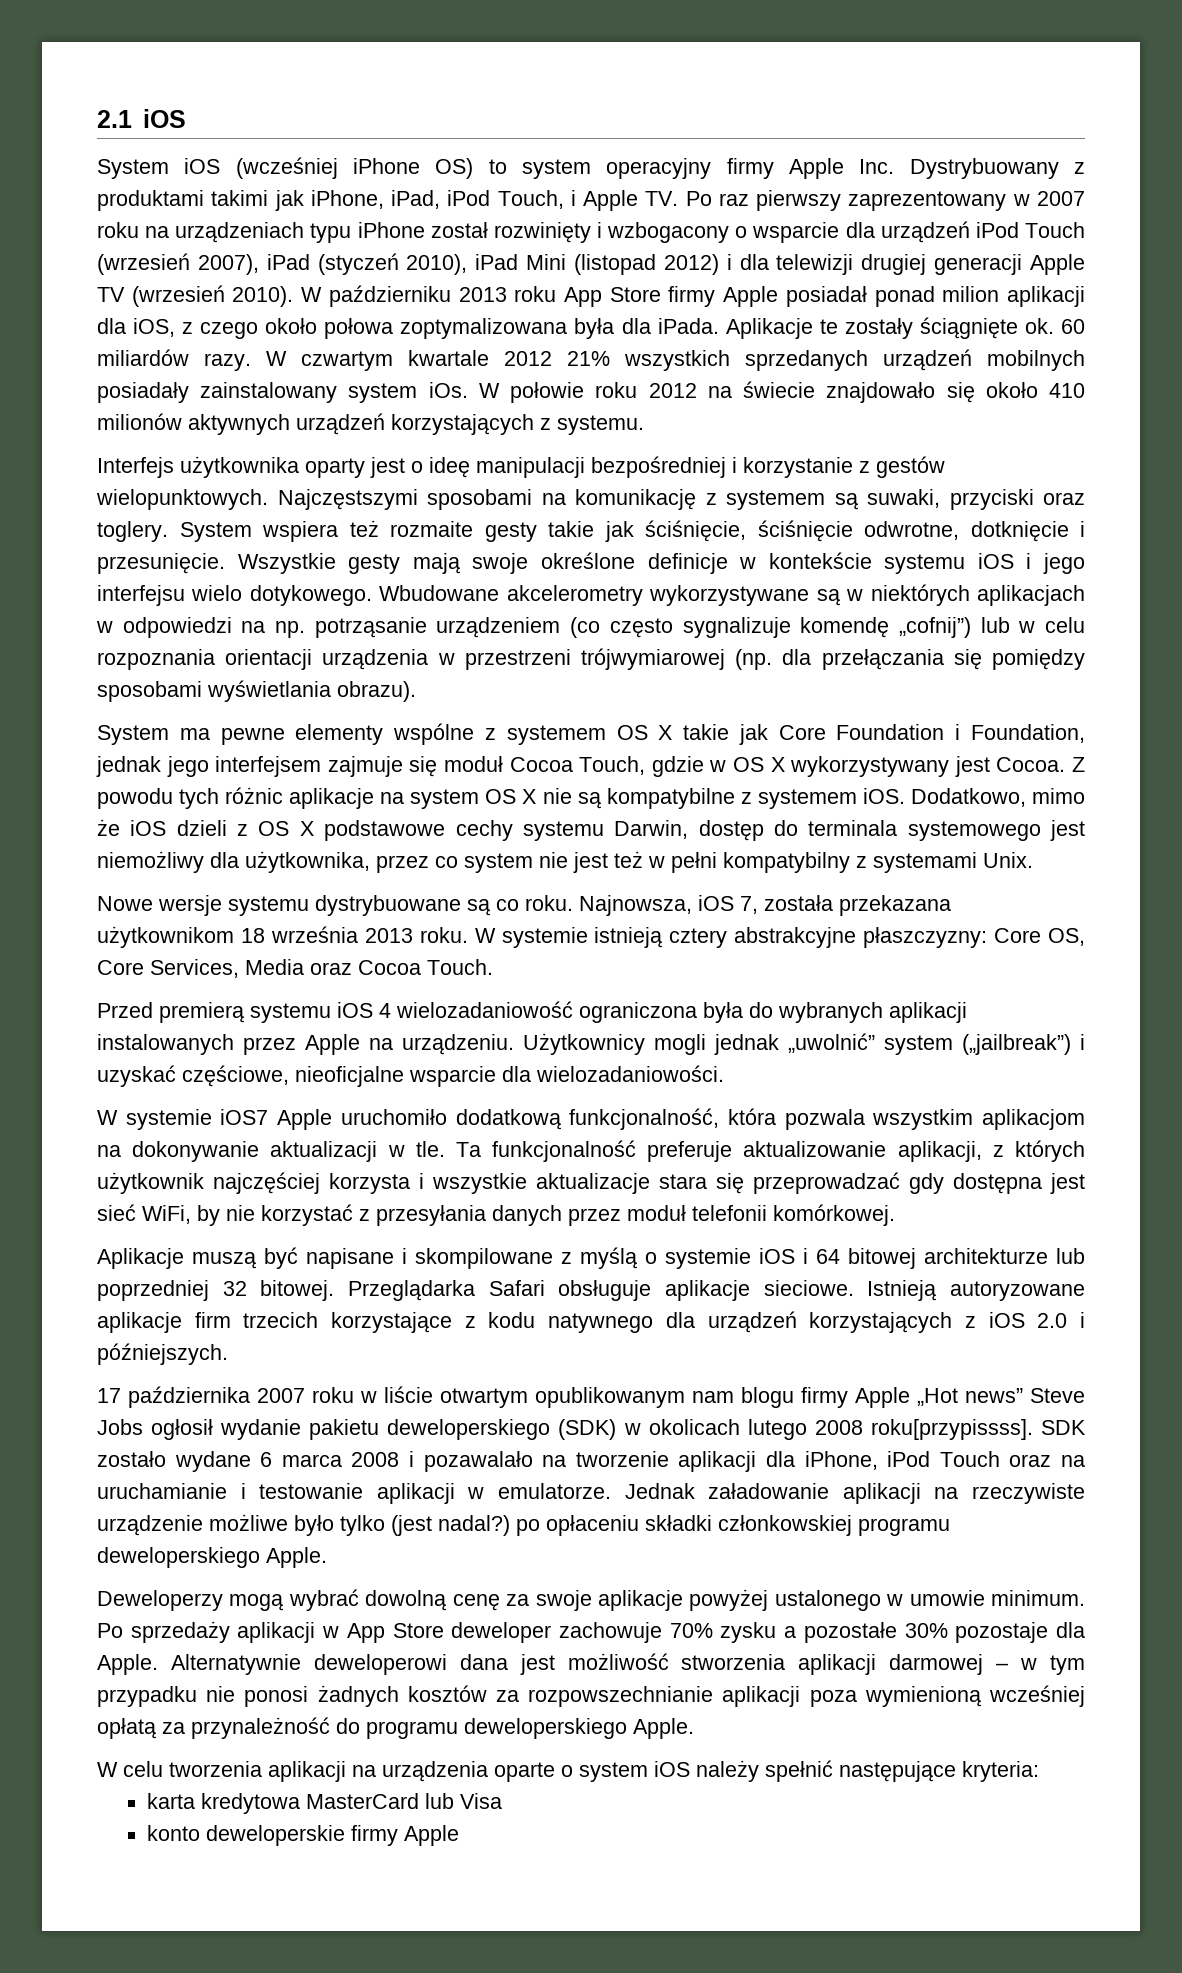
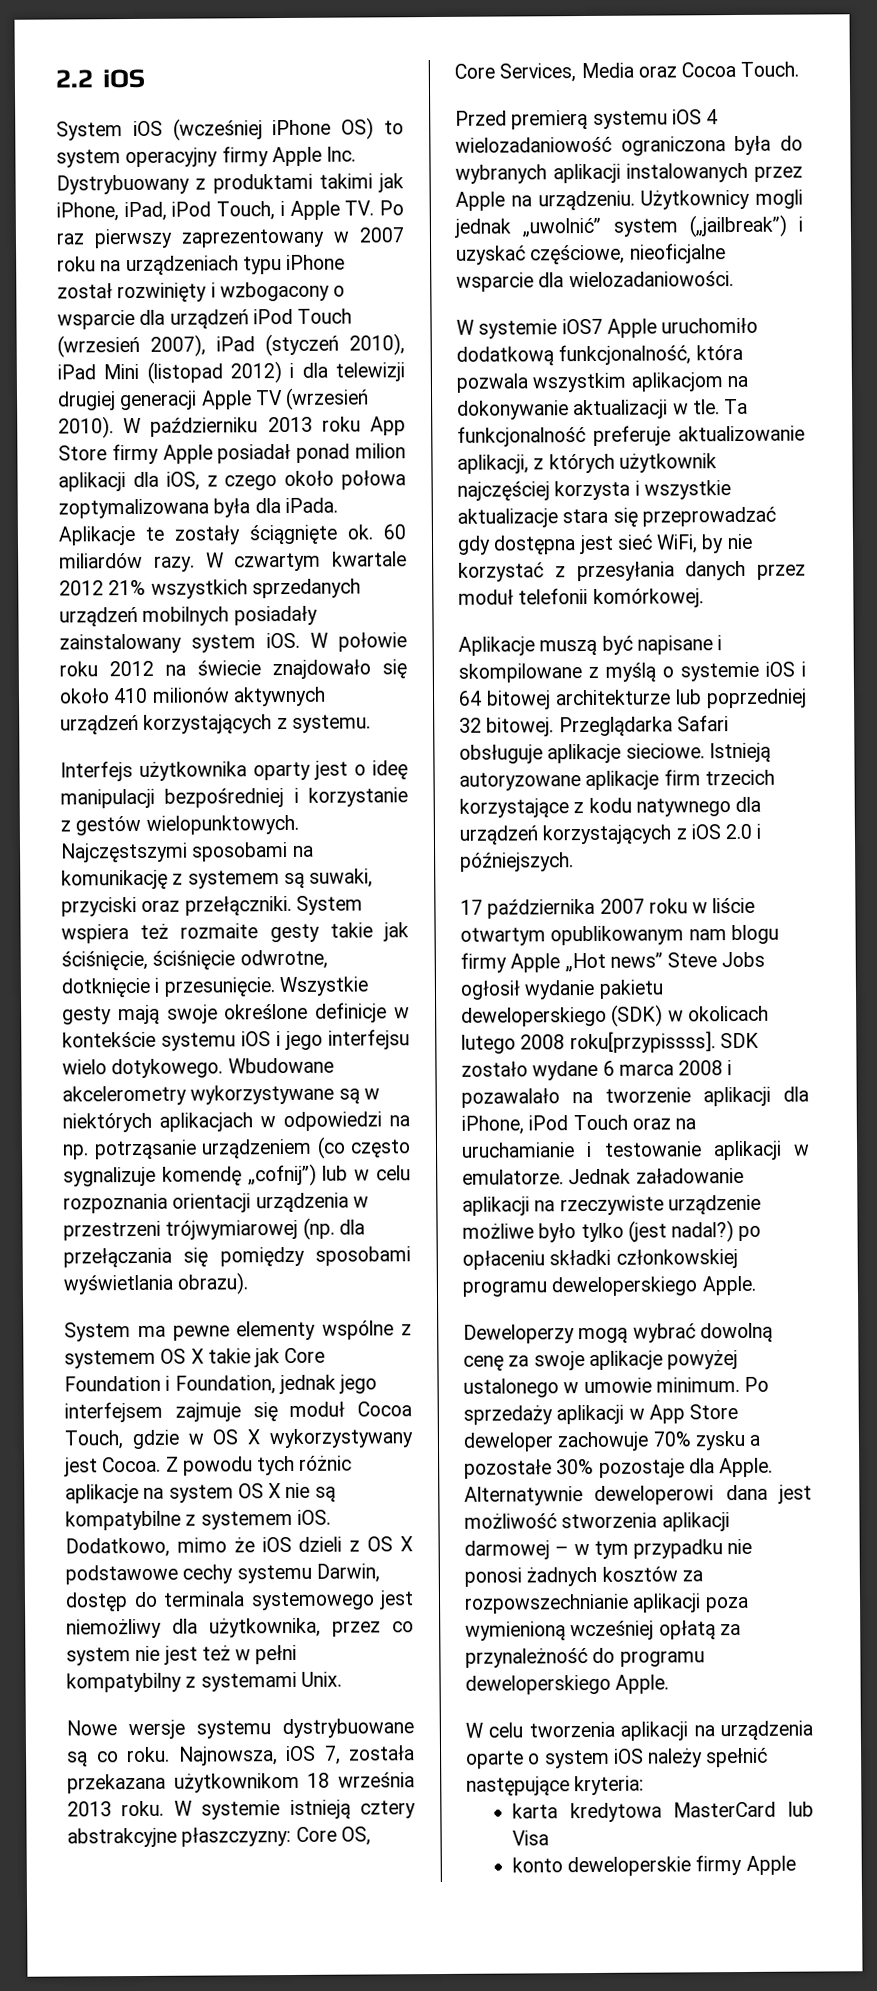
[97,110,132,128] 2.1 -> [55,69,93,88] 2.2
[428,382,468,398] iOs. -> [266,632,300,649] iOS.
[97,521,168,542] toglery. -> [184,895,292,916] przełączniki.

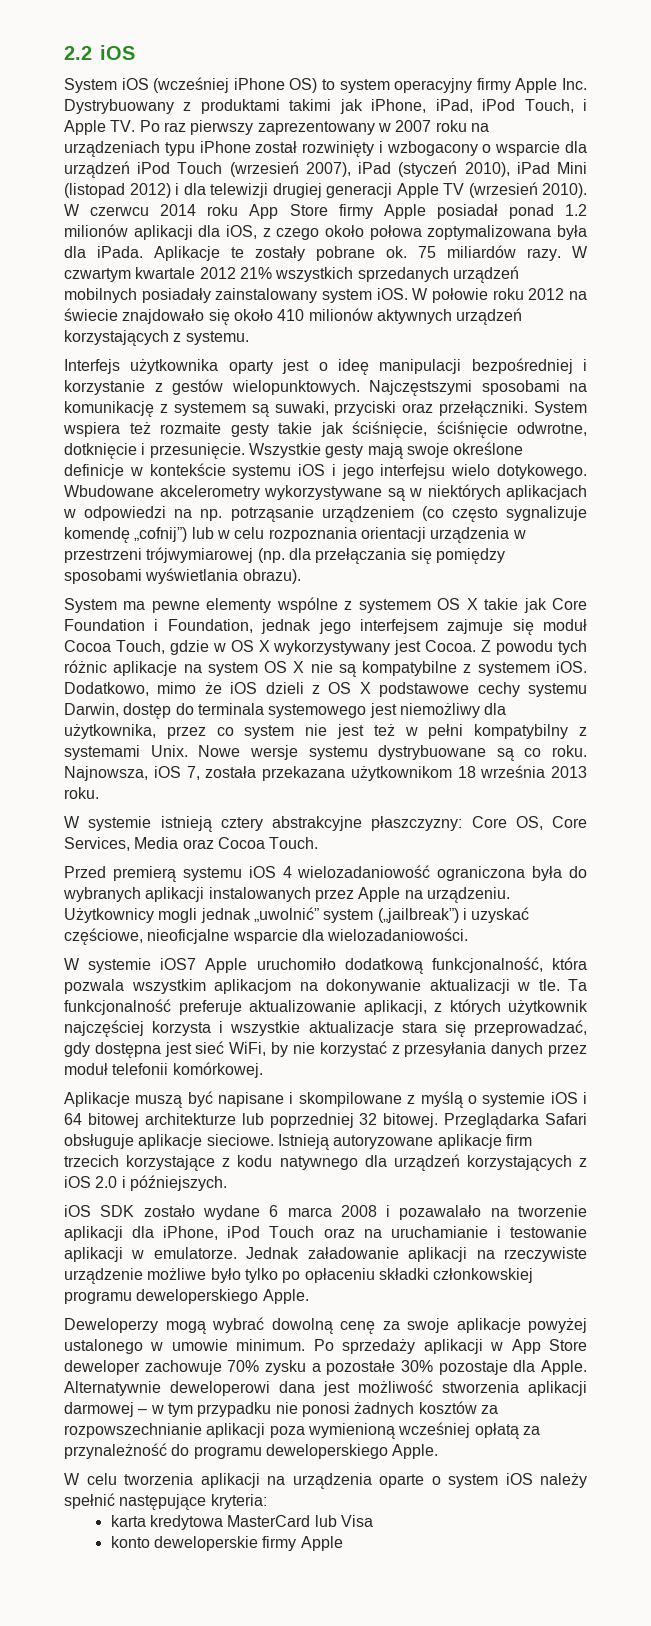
[150,416,313,437] październiku 2013 -> [90,204,197,216] czerwcu 2014
[355,443,407,459] milion -> [565,204,588,216] [64,224,128,237] 1.2 milionów
[249,524,406,545] ściągnięte ok. 60 -> [316,246,436,261] pobrane ok. 75
(342, 1679) // -> (188, 751) none
(165, 1808) none -> (99, 793) //
[641,506,776,527] przeprowadzać -> [474,1020,587,1036] przeprowadzać,
[460,897,756,919] [460,924,779,946] [460,951,766,973] [460,979,664,1000] [461,1004,769,1027] [461,1031,716,1054] 17 października 2007 roku w liście otwartym opublikowanym nam blogu firmy Apple „Hot news” Steve Jobs ogłosił wydanie pakietu deweloperskiego (SDK) w okolicach lutego 2008 roku[przypissss]. -> [64,1205,91,1217] iOS
[627,1220,735,1243] (jest nadal?) -> (278, 1275) none

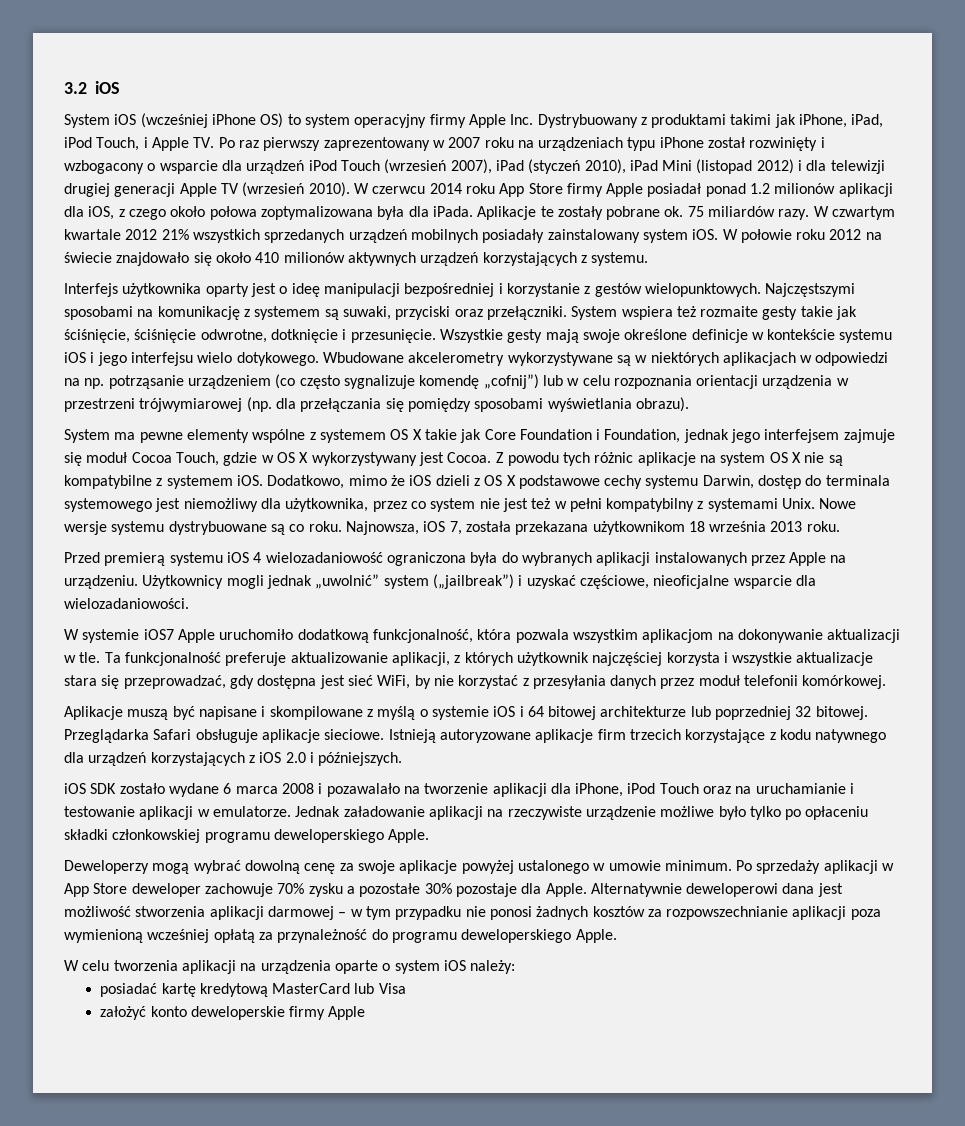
[64,46,92,60] 2.2 -> [64,82,87,94] 3.2
[64,816,587,832] [64,837,319,851] // W systemie istnieją cztery abstrakcyjne płaszczyzny: Core OS, Core Services, Media oraz Cocoa Touch. -> (840, 526) none
[540,1473,587,1488] [64,1493,267,1510] [110,1515,223,1530] należy spełnić następujące kryteria: // karta kredytowa -> [470,960,516,974] [100,983,268,997] należy: // posiadać kartę kredytową
(373, 1521) none -> [100,1006,147,1020] założyć

